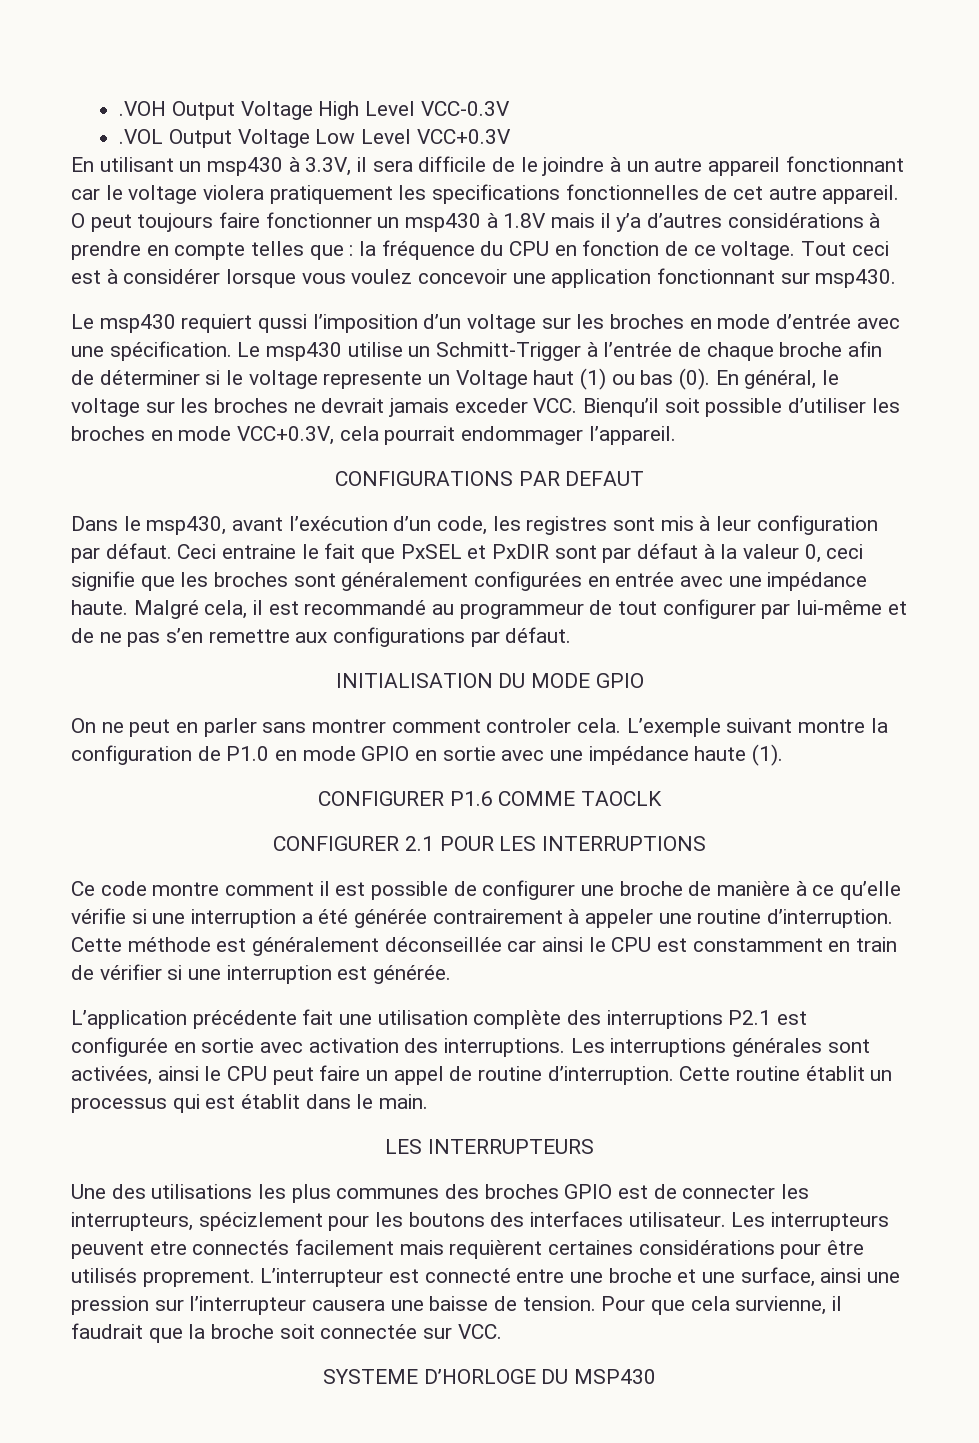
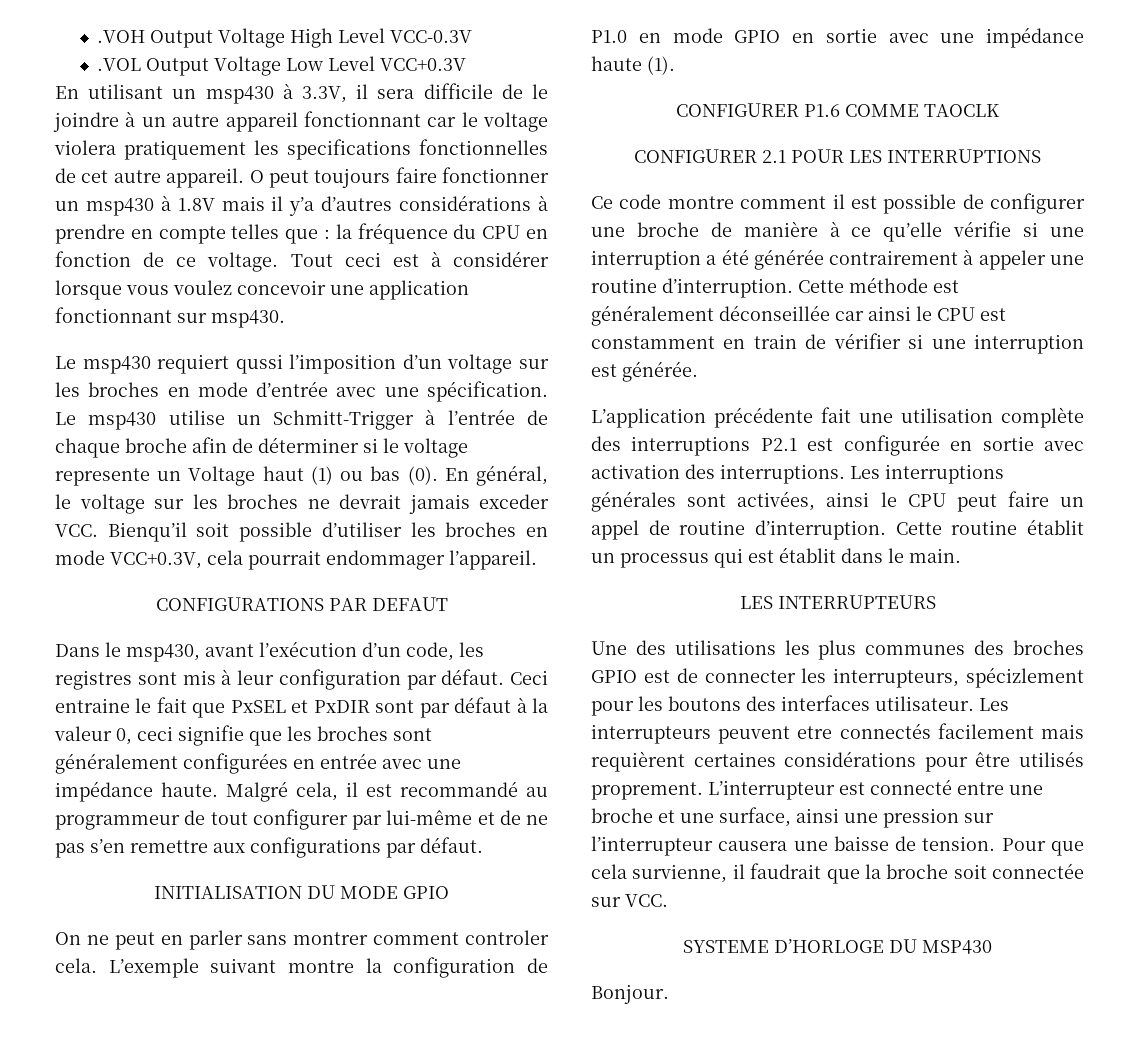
(657, 1376) none -> [591,984,669,1004] // Bonjour.

